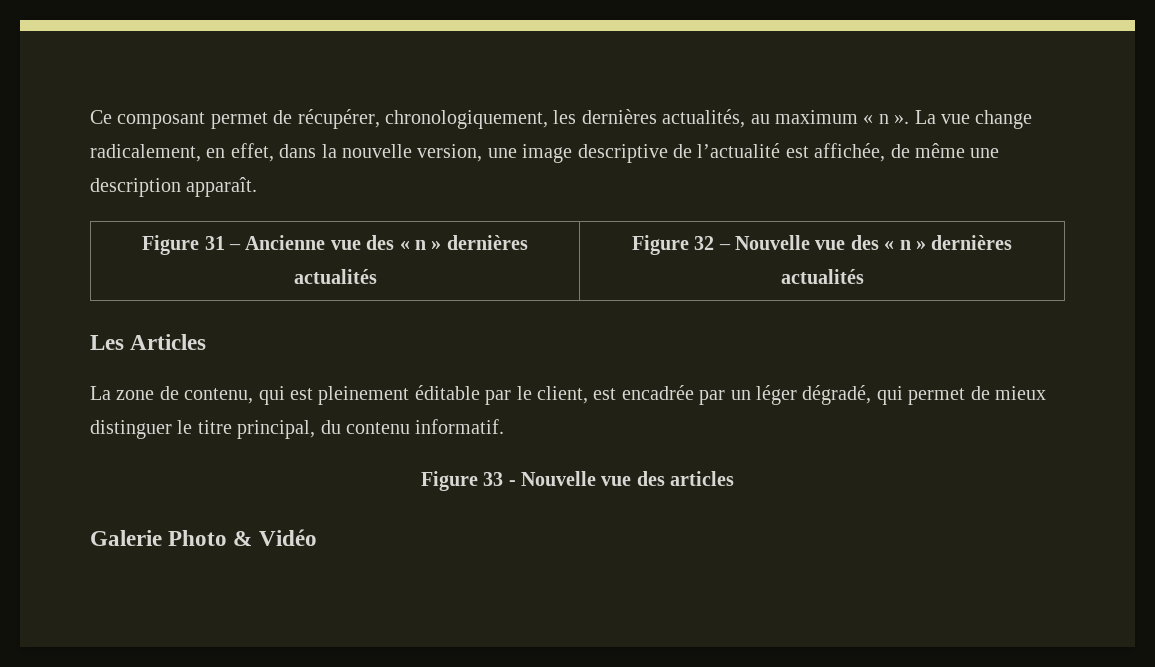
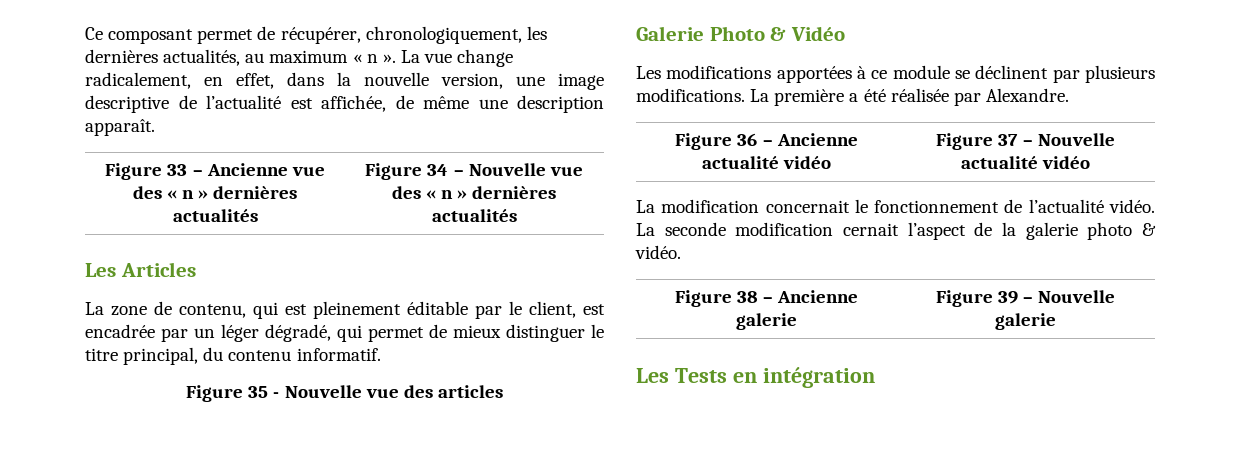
[204,236,225,250] 31 -> [167,164,188,176] 33
[694,236,715,250] 32 -> [427,164,449,176] 34
[483,472,504,486] 33 -> [248,386,269,398] 35
(317, 537) none -> [636,65,1155,83] [636,88,1069,106] [675,133,858,150] [701,156,832,169] [936,133,1115,150] [960,156,1091,169] [636,199,1155,213] [636,222,1156,240] [635,245,681,259] [674,290,859,307] [736,313,797,330] [935,290,1116,307] [995,313,1056,330] [636,367,875,388] // Les modifications apportées à ce module se déclinent par plusieurs modifications. La première a été réalisée par Alexandre. // Figure 36 – Ancienne actualité vidéo | Figure 37 – Nouvelle actualité vidéo // La modification concernait le fonctionnement de l’actualité vidéo. La seconde modification cernait l’aspect de la galerie photo & vidéo. // Figure 38 – Ancienne galerie | Figure 39 – Nouvelle galerie // Les Tests en intégration

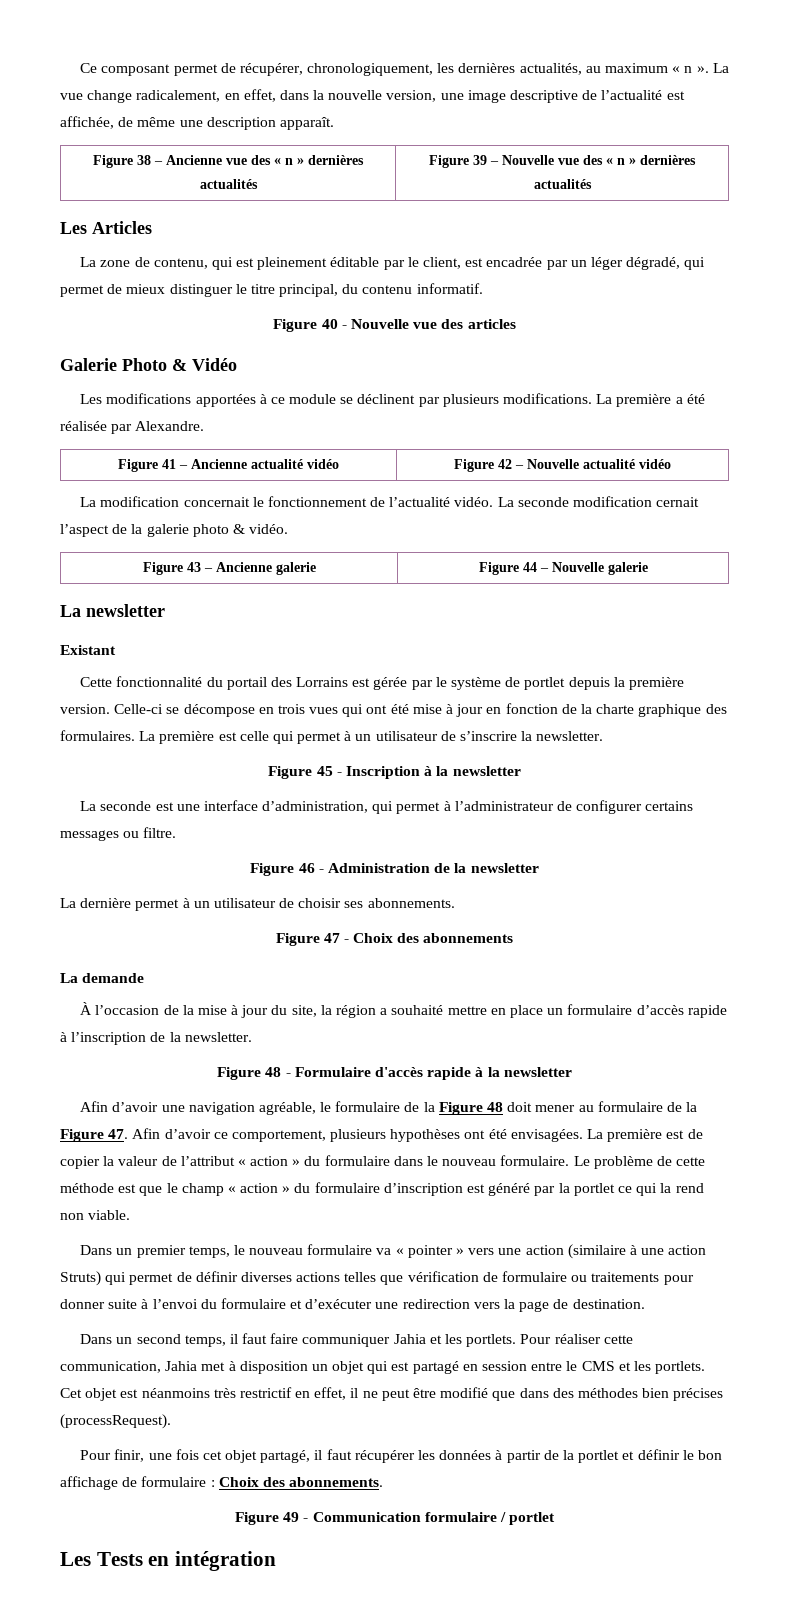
[167,164,188,176] 33 -> [137,155,151,165] 38
[427,164,449,176] 34 -> [473,155,488,165] 39
[248,386,269,398] 35 -> [321,319,338,329] 40
[737,133,758,146] 36 -> [162,459,176,469] 41
[998,134,1019,146] 37 -> [498,459,512,469] 42
[736,291,758,303] 38 -> [186,562,201,572] 43
[997,291,1018,304] 39 -> [522,562,537,572] 44
(1056, 321) none -> [60,604,165,617] [60,645,116,655] [80,676,684,690] [60,703,727,717] [60,730,604,744] [268,766,521,779] [80,800,694,814] [60,827,177,841] [250,863,539,876] [60,898,455,911] [275,933,514,946] [60,973,145,983] [80,1002,727,1018] [60,1032,252,1045] [217,1067,572,1080] [80,1101,698,1115] [60,1128,703,1142] [60,1155,706,1169] [60,1182,704,1196] [60,1210,131,1220] [80,1244,707,1259] [60,1271,694,1286] [60,1298,645,1312] [80,1333,633,1347] [60,1361,706,1374] [60,1387,724,1401] [60,1414,171,1429] [80,1449,722,1463] [60,1476,384,1490] [234,1512,556,1525] // La newsletter // Existant // Cette fonctionnalité du portail des Lorrains est gérée par le système de portlet depuis la première version. Celle-ci se décompose en trois vues qui ont été mise à jour en fonction de la charte graphique des formulaires. La première est celle qui permet à un utilisateur de s’inscrire la newsletter. // Figure 45 - Inscription à la newsletter // La seconde est une interface d’administration, qui permet à l’administrateur de configurer certains messages ou filtre. // Figure 46 - Administration de la newsletter // La dernière permet à un utilisateur de choisir ses abonnements. // Figure 47 - Choix des abonnements // La demande // À l’occasion de la mise à jour du site, la région a souhaité mettre en place un formulaire d’accès rapide à l’inscription de la newsletter. // Figure 48 - Formulaire d'accès rapide à la newsletter // Afin d’avoir une navigation agréable, le formulaire de la Figure 48 doit mener au formulaire de la Figure 47. Afin d’avoir ce comportement, plusieurs hypothèses ont été envisagées. La première est de copier la valeur de l’attribut « action » du formulaire dans le nouveau formulaire. Le problème de cette méthode est que le champ « action » du formulaire d’inscription est généré par la portlet ce qui la rend non viable. // Dans un premier temps, le nouveau formulaire va « pointer » vers une action (similaire à une action Struts) qui permet de définir diverses actions telles que vérification de formulaire ou traitements pour donner suite à l’envoi du formulaire et d’exécuter une redirection vers la page de destination. // Dans un second temps, il faut faire communiquer Jahia et les portlets. Pour réaliser cette communication, Jahia met à disposition un objet qui est partagé en session entre le CMS et les portlets. Cet objet est néanmoins très restrictif en effet, il ne peut être modifié que dans des méthodes bien précises (processRequest). // Pour finir, une fois cet objet partagé, il faut récupérer les données à partir de la portlet et définir le bon affichage de formulaire : Choix des abonnements. // Figure 49 - Communication formulaire / portlet

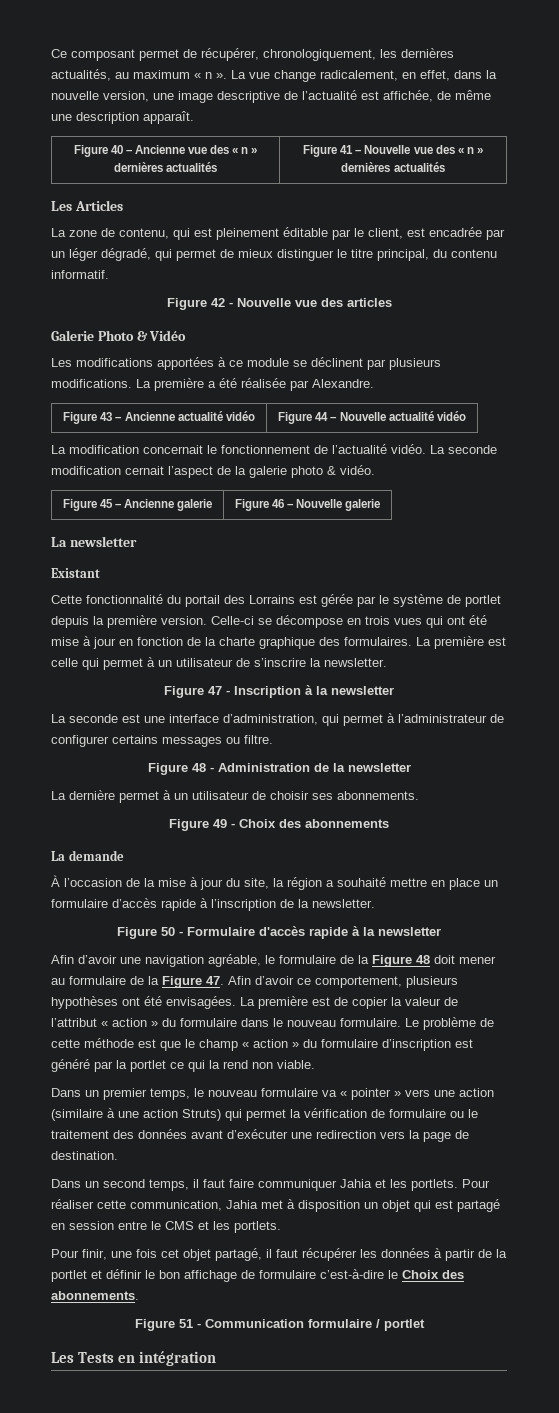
[137,155,151,165] 38 -> [110,145,123,154] 40
[473,155,488,165] 39 -> [340,145,354,154] 41
[321,319,338,329] 40 -> [210,298,225,307] 42
[162,459,176,469] 41 -> [100,412,113,421] 43
[498,459,512,469] 42 -> [315,412,329,421] 44
[186,562,201,572] 43 -> [99,499,113,508] 45
[522,562,537,572] 44 -> [271,499,284,508] 46
[316,766,333,776] 45 -> [208,686,222,695] 47
[298,863,315,873] 46 -> [191,763,206,772] 48
[323,933,340,943] 47 -> [213,819,227,828] 49
[265,1067,282,1077] 48 -> [161,927,175,936] 50
[176,1271,694,1285] [60,1298,303,1309] de définir diverses actions telles que vérification de formulaire ou traitements pour donner suite à l’envoi du formulaire et -> [290,1108,478,1118] [51,1129,223,1139] la vérification de formulaire ou le traitement des données avant
[60,1387,724,1401] [60,1414,171,1429] Cet objet est néanmoins très restrictif en effet, il ne peut être modifié que dans des méthodes bien précises (processRequest). -> (281, 1227) none
[210,1480,215,1487] : -> [320,1269,398,1279] c’est-à-dire le
[283,1512,300,1522] 49 -> [178,1319,193,1328] 51

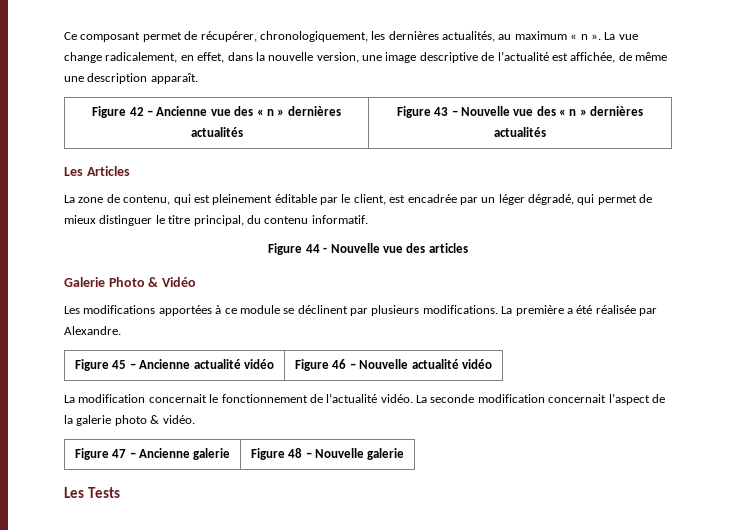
[110,145,123,154] 40 -> [129,107,144,116] 42
[340,145,354,154] 41 -> [434,107,449,116] 43
[210,298,225,307] 42 -> [305,244,320,253] 44
[100,412,113,421] 43 -> [112,360,127,369] 45
[315,412,329,421] 44 -> [332,359,347,369] 46
[125,466,164,475] cernait -> [548,394,607,403] concernait
[99,499,113,508] 45 -> [112,449,127,458] 47
[271,499,284,508] 46 -> [288,448,303,458] 48
[51,536,137,547] [51,568,100,578] [51,594,501,607] [51,615,487,628] [51,636,506,649] [51,657,387,670] [164,685,394,698] [51,713,504,726] [51,735,273,747] [147,763,411,775] [51,790,419,803] [169,819,389,831] [51,850,124,861] [51,875,498,890] [51,898,375,911] [117,926,441,939] [51,954,496,967] [51,976,458,988] [51,996,458,1009] [51,1017,494,1030] [51,1038,473,1051] [51,1059,315,1072] [51,1088,494,1100] [51,1108,478,1121] [51,1129,469,1142] [51,1151,118,1160] [51,1179,490,1191] [51,1199,500,1212] [51,1221,281,1233] [51,1248,507,1261] [51,1269,464,1282] [51,1291,139,1300] [134,1319,425,1331] // La newsletter // Existant // Cette fonctionnalité du portail des Lorrains est gérée par le système de portlet depuis la première version. Celle-ci se décompose en trois vues qui ont été mise à jour en fonction de la charte graphique des formulaires. La première est celle qui permet à un utilisateur de s’inscrire la newsletter. // Figure 47 - Inscription à la newsletter // La seconde est une interface d’administration, qui permet à l’administrateur de configurer certains messages ou filtre. // Figure 48 - Administration de la newsletter // La dernière permet à un utilisateur de choisir ses abonnements. // Figure 49 - Choix des abonnements // La demande // À l’occasion de la mise à jour du site, la région a souhaité mettre en place un formulaire d’accès rapide à l’inscription de la newsletter. // Figure 50 - Formulaire d'accès rapide à la newsletter // Afin d’avoir une navigation agréable, le formulaire de la Figure 48 doit mener au formulaire de la Figure 47. Afin d’avoir ce comportement, plusieurs hypothèses ont été envisagées. La première est de copier la valeur de l’attribut « action » du formulaire dans le nouveau formulaire. Le problème de cette méthode est que le champ « action » du formulaire d’inscription est généré par la portlet ce qui la rend non viable. // Dans un premier temps, le nouveau formulaire va « pointer » vers une action (similaire à une action Struts) qui permet la vérification de formulaire ou le traitement des données avant d’exécuter une redirection vers la page de destination. // Dans un second temps, il faut faire communiquer Jahia et les portlets. Pour réaliser cette communication, Jahia met à disposition un objet qui est partagé en session entre le CMS et les portlets. // Pour finir, une fois cet objet partagé, il faut récupérer les données à partir de la portlet et définir le bon affichage de formulaire c’est-à-dire le Choix des abonnements. // Figure 51 - Communication formulaire / portlet -> (405, 454) none
[117,1351,216,1366] en intégration -> (120, 492) none

